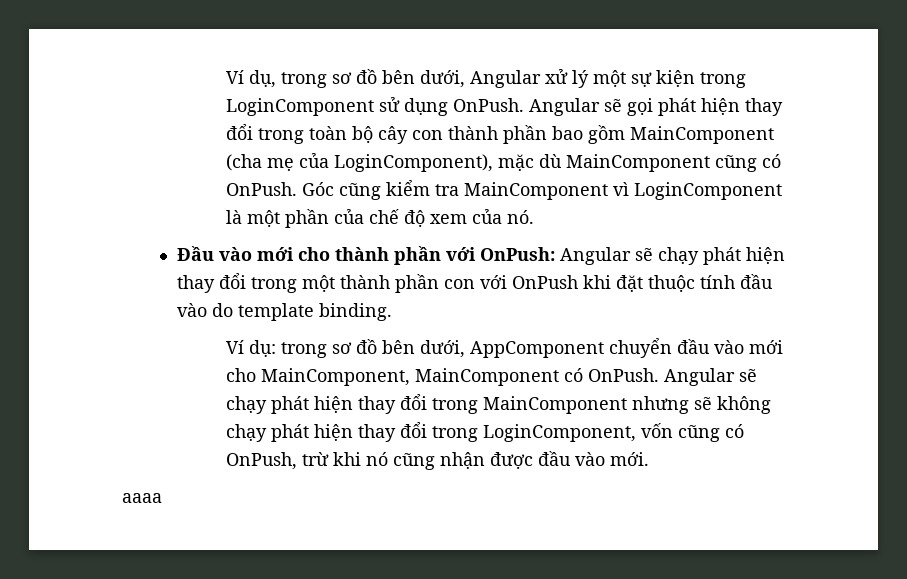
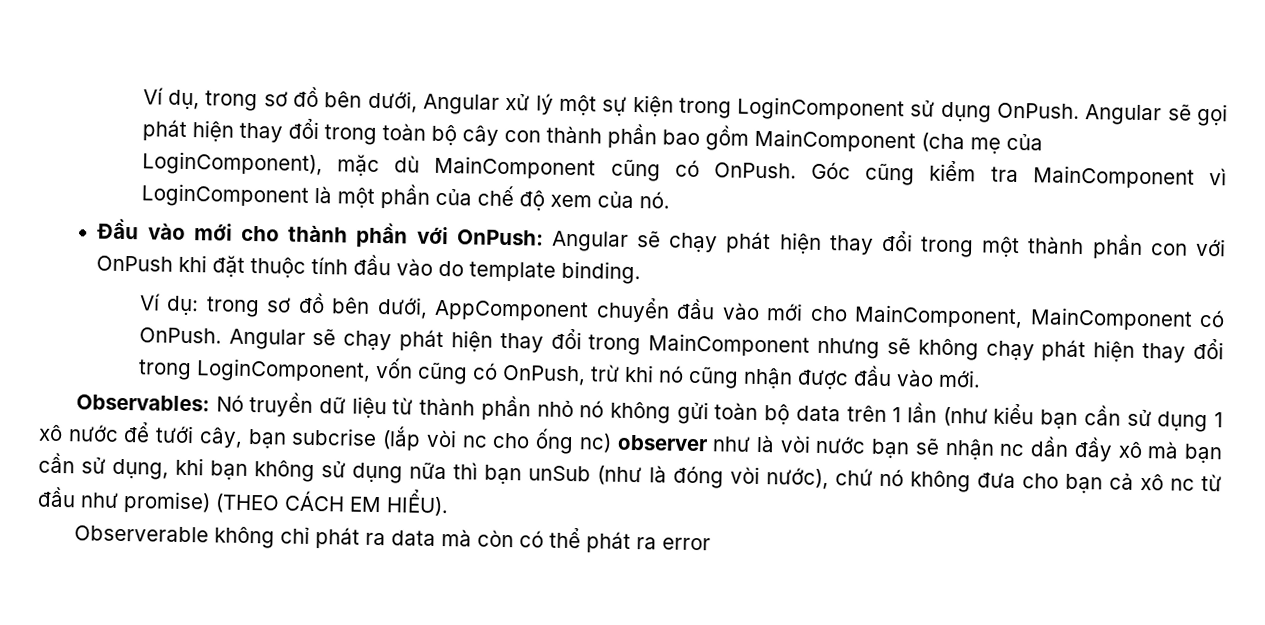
[122,493,162,503] aaaa -> [75,391,1223,433] [38,422,1224,464] [38,452,1222,494] [37,486,449,517] [73,525,711,553] Observables: Nó truyền dữ liệu từ thành phần nhỏ nó không gửi toàn bộ data trên 1 lần (như kiểu bạn cần sử dụng 1 xô nước để tưới cây, bạn subcrise (lắp vòi nc cho ống nc) observer như là vòi nước bạn sẽ nhận nc dần đầy xô mà bạn cần sử dụng, khi bạn không sử dụng nữa thì bạn unSub (như là đóng vòi nước), chứ nó không đưa cho bạn cả xô nc từ đầu như promise) (THEO CÁCH EM HIỂU). // Observerable không chỉ phát ra data mà còn có thể phát ra error

